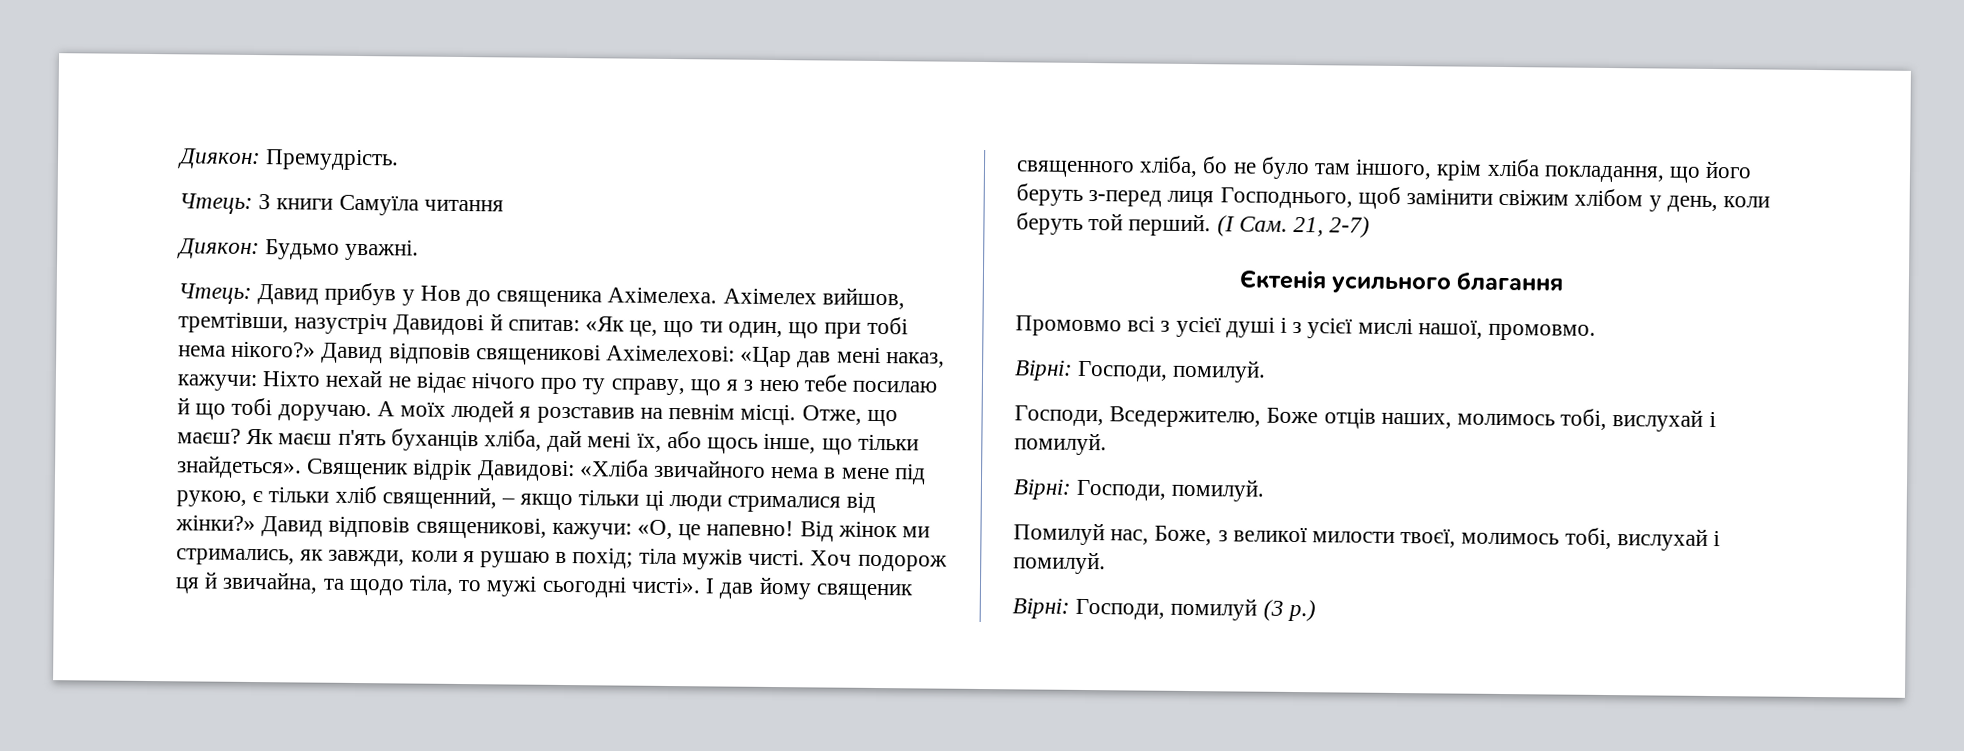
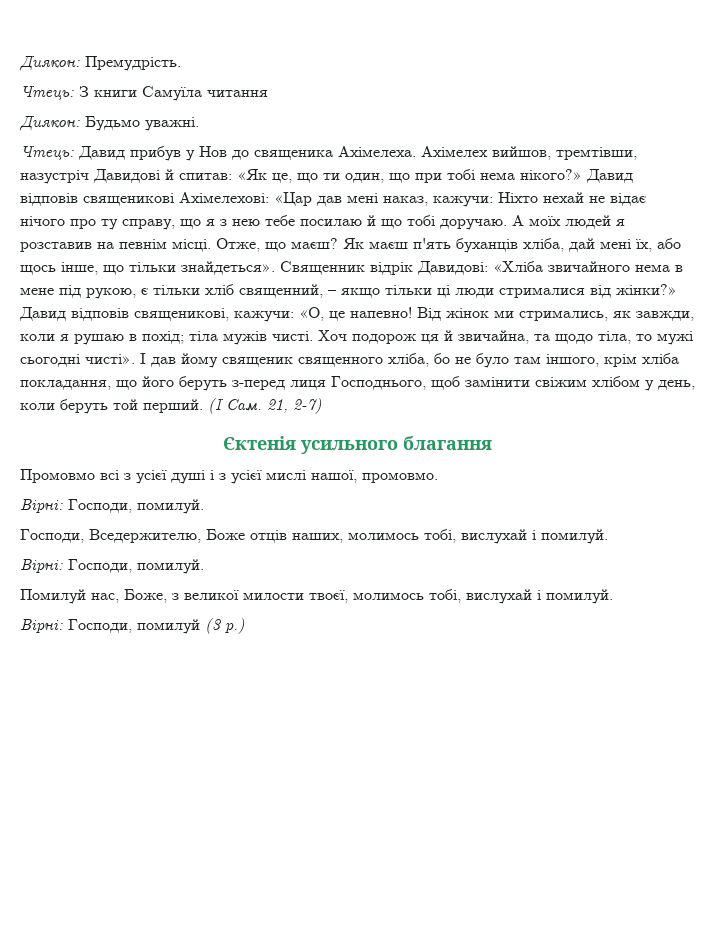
[306,458,410,480] Священик -> [280,261,365,275] Священник

